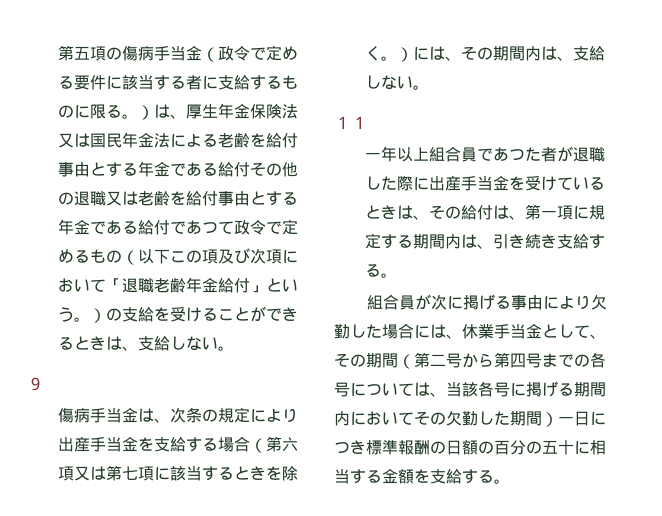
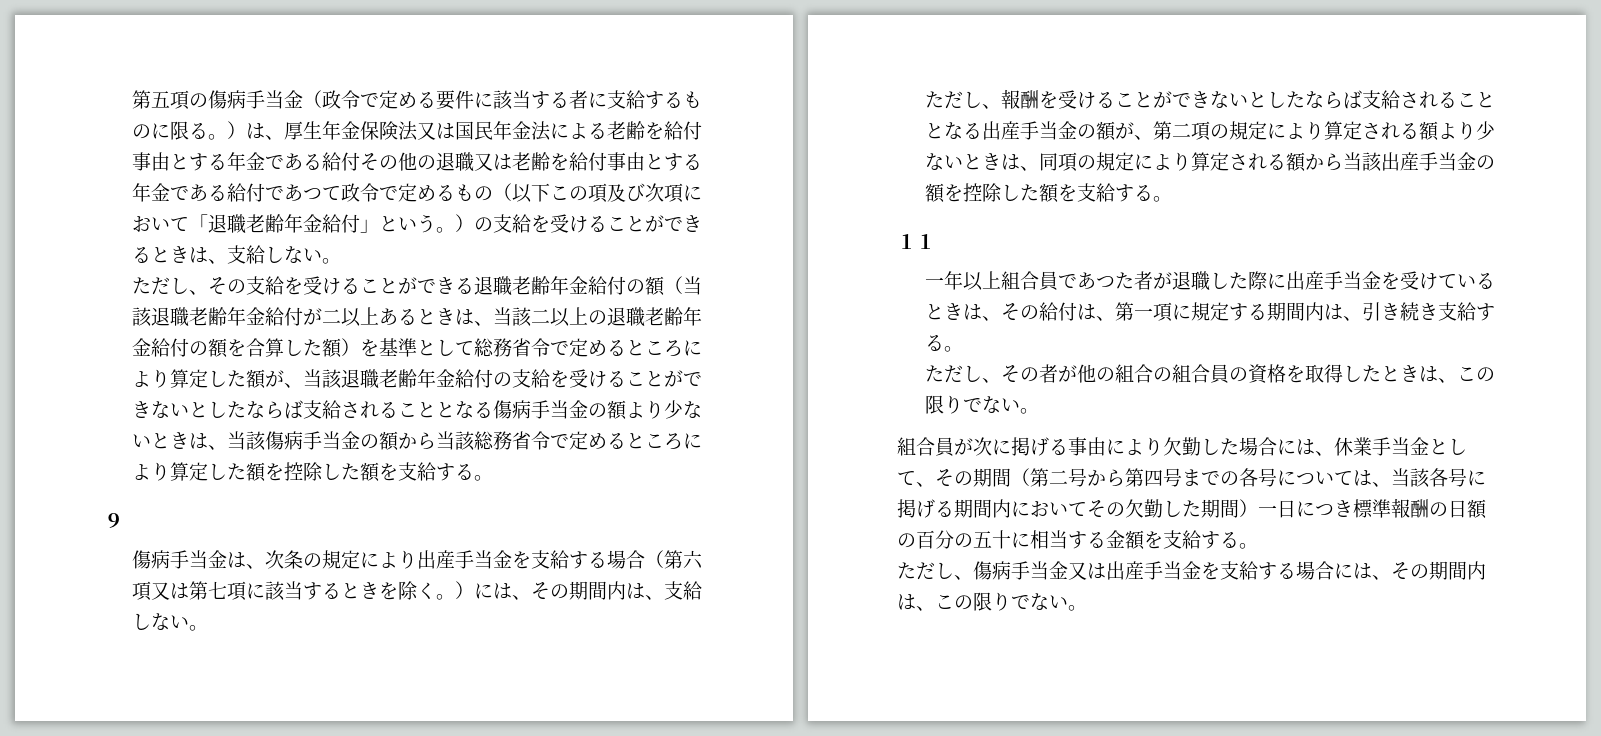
(235, 348) none -> [131,276,702,296] [131,307,702,327] [131,338,702,358] [131,369,702,389] [131,400,702,420] [131,431,702,451] [131,462,493,482] // ただし、その支給を受けることができる退職老齢年金給付の額（当該退職老齢年金給付が二以上あるときは、当該二以上の退職老齢年金給付の額を合算した額）を基準として総務省令で定めるところにより算定した額が、当該退職老齢年金給付の支給を受けることができないとしたならば支給されることとなる傷病手当金の額より少ないときは、当該傷病手当金の額から当該総務省令で定めるところにより算定した額を控除した額を支給する。
(430, 87) none -> [924,89,1495,109] [924,121,1495,141] [924,152,1495,172] [924,183,1172,203] // ただし、報酬を受けることができないとしたならば支給されることとなる出産手当金の額が、第二項の規定により算定される額より少ないときは、同項の規定により算定される額から当該出産手当金の額を控除した額を支給する。
(398, 275) none -> [924,364,1495,384] [924,395,1039,414] // ただし、その者が他の組合の組合員の資格を取得したときは、この限りでない。
(510, 481) none -> [897,561,1486,580] [897,592,1087,611] // ただし、傷病手当金又は出産手当金を支給する場合には、その期間内は、この限りでない。

